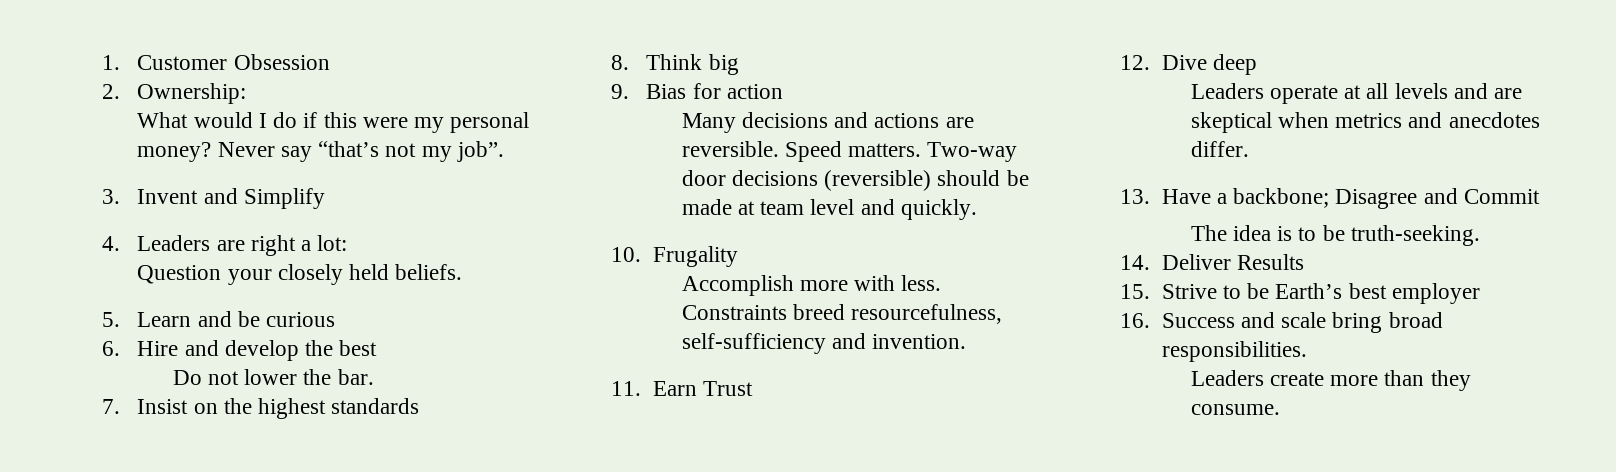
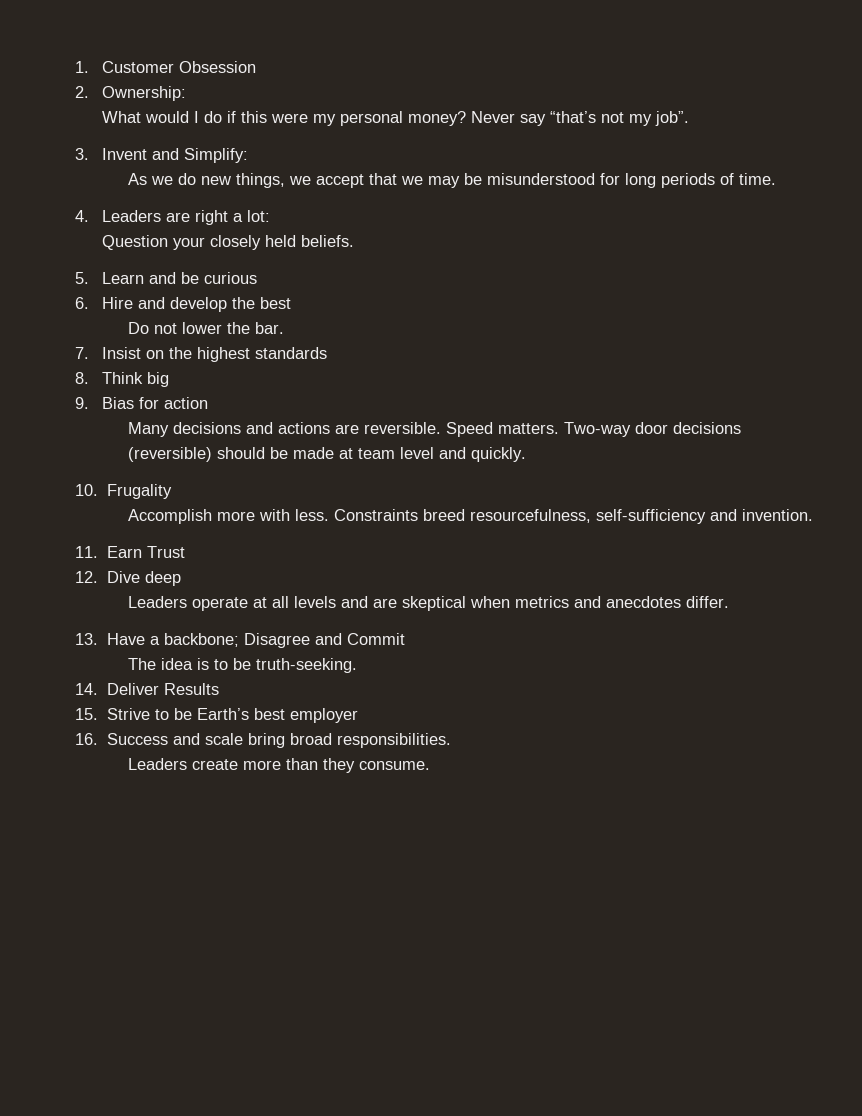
[243,188,325,209] Simplify -> [183,148,248,163] [128,173,777,188] Simplify: // As we do new things, we accept that we may be misunderstood for long periods of time.

